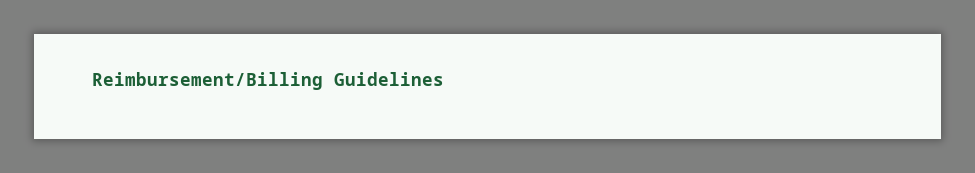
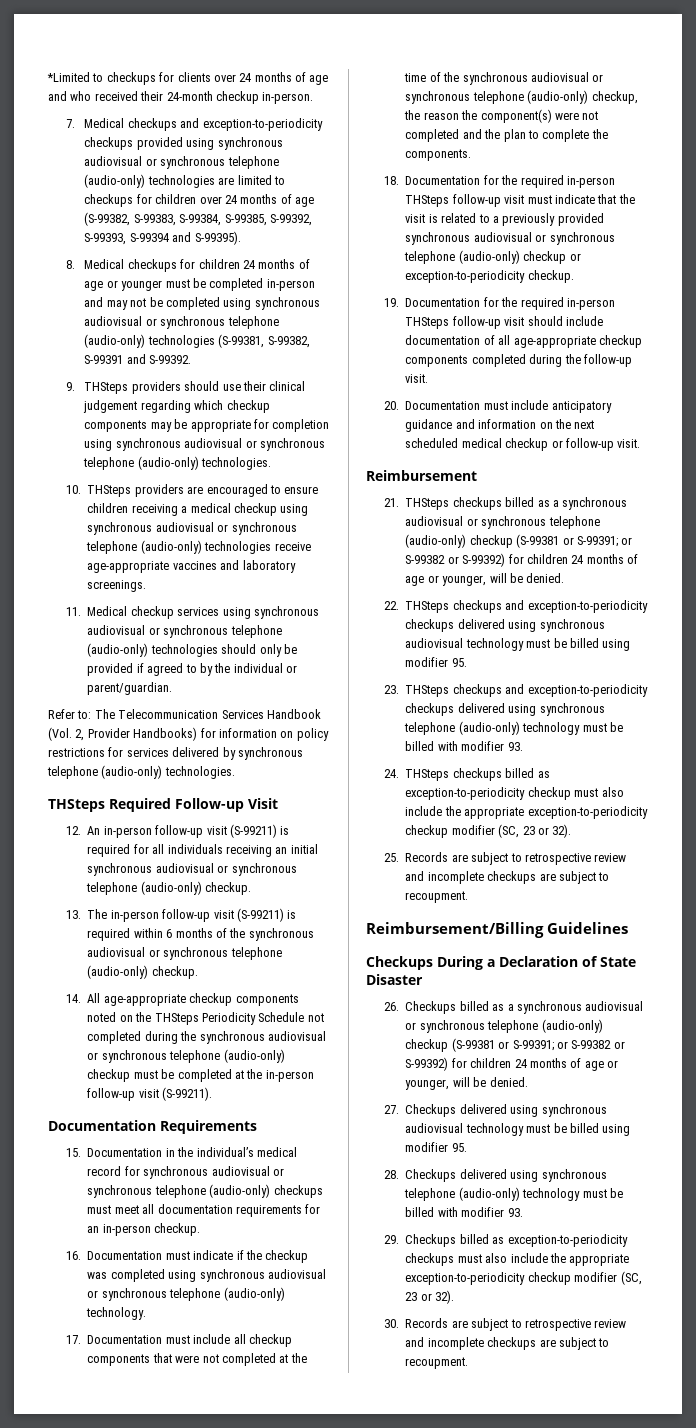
[92,72,444,90] Reimbursement/Billing Guidelines -> [47,72,329,85] [48,91,314,104] [66,118,323,131] [84,137,283,150] [84,156,279,169] [84,174,285,188] [84,194,315,207] [84,212,312,226] [84,231,241,245] [66,259,310,272] [84,278,315,291] [84,297,320,310] [84,316,279,329] [84,334,310,348] [84,354,192,364] [66,381,306,394] [83,400,270,413] [84,419,330,432] [84,438,325,451] [83,456,272,470] [66,484,319,497] [87,503,309,516] [87,522,297,535] [86,540,311,554] [87,560,296,573] [87,580,147,592] [66,606,319,619] [87,625,282,638] [87,643,297,657] [87,663,298,676] [87,682,173,695] [48,709,321,719] [48,727,329,741] [48,747,303,760] [47,765,235,779] [48,798,278,812] [66,824,290,838] [87,844,318,857] [87,863,297,876] [86,881,252,895] [66,908,297,922] [87,928,314,941] [87,947,282,960] [87,965,198,979] [66,993,299,1006] [87,1012,324,1025] [87,1031,326,1044] [87,1049,285,1063] [87,1069,314,1082] [87,1087,213,1101] [48,1120,257,1134] [66,1147,297,1157] [87,1166,284,1179] [87,1184,323,1198] [87,1204,321,1217] [87,1223,201,1236] [66,1250,309,1263] [87,1269,326,1282] [87,1287,285,1301] [86,1307,147,1320] [66,1334,292,1347] [87,1353,307,1366] [404,72,604,85] [405,90,638,104] [404,109,599,123] [405,129,608,142] [405,149,472,161] [384,175,615,188] [405,194,635,207] [405,213,604,226] [405,232,615,245] [404,250,581,264] [405,270,574,283] [384,297,615,310] [405,316,603,329] [405,335,642,348] [405,354,632,367] [405,374,429,383] [384,400,612,413] [405,419,595,432] [405,438,641,451] [366,470,477,481] [384,497,628,510] [405,516,600,529] [405,534,633,548] [405,553,639,567] [405,573,565,586] [384,600,648,613] [405,619,605,632] [405,638,631,651] [405,657,467,667] [384,684,648,697] [405,703,605,716] [404,721,623,735] [405,741,523,751] [384,768,550,781] [405,787,624,800] [405,806,648,819] [405,824,572,838] [384,852,627,865] [405,871,610,884] [405,891,469,903] [366,922,628,938] [366,956,636,970] [366,974,423,985] [384,1001,644,1014] [405,1019,603,1033] [405,1038,625,1052] [405,1057,619,1071] [405,1077,528,1090] [384,1104,607,1117] [405,1123,631,1136] [405,1142,467,1152] [384,1169,607,1182] [404,1187,623,1201] [405,1207,523,1217] [384,1234,628,1247] [405,1253,630,1266] [405,1271,642,1285] [405,1290,455,1304] [384,1318,627,1331] [405,1337,610,1350] [405,1357,469,1369] *Limited to checkups for clients over 24 months of age and who received their 24-month checkup in-person. // 7. Medical checkups and exception-to-periodicity checkups provided using synchronous audiovisual or synchronous telephone (audio-only) technologies are limited to checkups for children over 24 months of age (S-99382, S-99383, S-99384, S-99385, S-99392, S-99393, S-99394 and S-99395). // 8. Medical checkups for children 24 months of age or younger must be completed in-person and may not be completed using synchronous audiovisual or synchronous telephone (audio-only) technologies (S-99381, S-99382, S-99391 and S-99392. // 9. THSteps providers should use their clinical judgement regarding which checkup components may be appropriate for completion using synchronous audiovisual or synchronous telephone (audio-only) technologies. // 10. THSteps providers are encouraged to ensure children receiving a medical checkup using synchronous audiovisual or synchronous telephone (audio-only) technologies receive age-appropriate vaccines and laboratory screenings. // 11. Medical checkup services using synchronous audiovisual or synchronous telephone (audio-only) technologies should only be provided if agreed to by the individual or parent/guardian. // Refer to: The Telecommunication Services Handbook (Vol. 2, Provider Handbooks) for information on policy restrictions for services delivered by synchronous telephone (audio-only) technologies. // THSteps Required Follow-up Visit // 12. An in-person follow-up visit (S-99211) is required for all individuals receiving an initial synchronous audiovisual or synchronous telephone (audio-only) checkup. // 13. The in-person follow-up visit (S-99211) is required within 6 months of the synchronous audiovisual or synchronous telephone (audio-only) checkup. // 14. All age-appropriate checkup components noted on the THSteps Periodicity Schedule not completed during the synchronous audiovisual or synchronous telephone (audio-only) checkup must be completed at the in-person follow-up visit (S-99211). // Documentation Requirements // 15. Documentation in the individual’s medical record for synchronous audiovisual or synchronous telephone (audio-only) checkups must meet all documentation requirements for an in-person checkup. // 16. Documentation must indicate if the checkup was completed using synchronous audiovisual or synchronous telephone (audio-only) technology. // 17. Documentation must include all checkup components that were not completed at the time of the synchronous audiovisual or synchronous telephone (audio-only) checkup, the reason the component(s) were not completed and the plan to complete the components. // 18. Documentation for the required in-person THSteps follow-up visit must indicate that the visit is related to a previously provided synchronous audiovisual or synchronous telephone (audio-only) checkup or exception-to-periodicity checkup. // 19. Documentation for the required in-person THSteps follow-up visit should include documentation of all age-appropriate checkup components completed during the follow-up visit. // 20. Documentation must include anticipatory guidance and information on the next scheduled medical checkup or follow-up visit. // Reimbursement // 21. THSteps checkups billed as a synchronous audiovisual or synchronous telephone (audio-only) checkup (S-99381 or S-99391; or S-99382 or S-99392) for children 24 months of age or younger, will be denied. // 22. THSteps checkups and exception-to-periodicity checkups delivered using synchronous audiovisual technology must be billed using modifier 95. // 23. THSteps checkups and exception-to-periodicity checkups delivered using synchronous telephone (audio-only) technology must be billed with modifier 93. // 24. THSteps checkups billed as exception-to-periodicity checkup must also include the appropriate exception-to-periodicity checkup modifier (SC, 23 or 32). // 25. Records are subject to retrospective review and incomplete checkups are subject to recoupment. // Reimbursement/Billing Guidelines // Checkups During a Declaration of State Disaster // 26. Checkups billed as a synchronous audiovisual or synchronous telephone (audio-only) checkup (S-99381 or S-99391; or S-99382 or S-99392) for children 24 months of age or younger, will be denied. // 27. Checkups delivered using synchronous audiovisual technology must be billed using modifier 95. // 28. Checkups delivered using synchronous telephone (audio-only) technology must be billed with modifier 93. // 29. Checkups billed as exception-to-periodicity checkups must also include the appropriate exception-to-periodicity checkup modifier (SC, 23 or 32). // 30. Records are subject to retrospective review and incomplete checkups are subject to recoupment.

